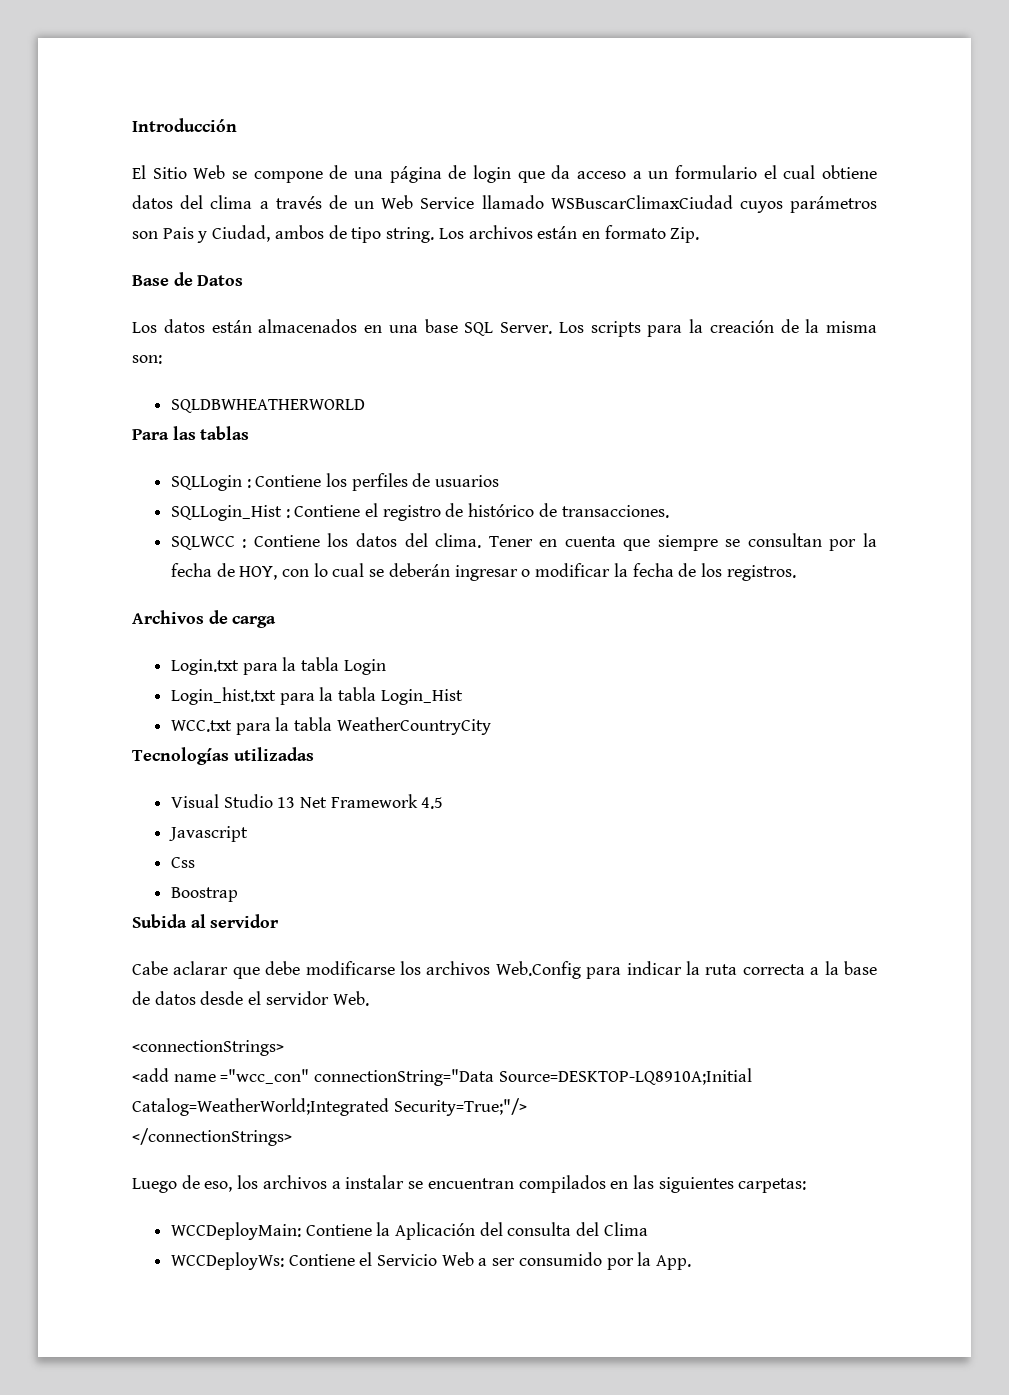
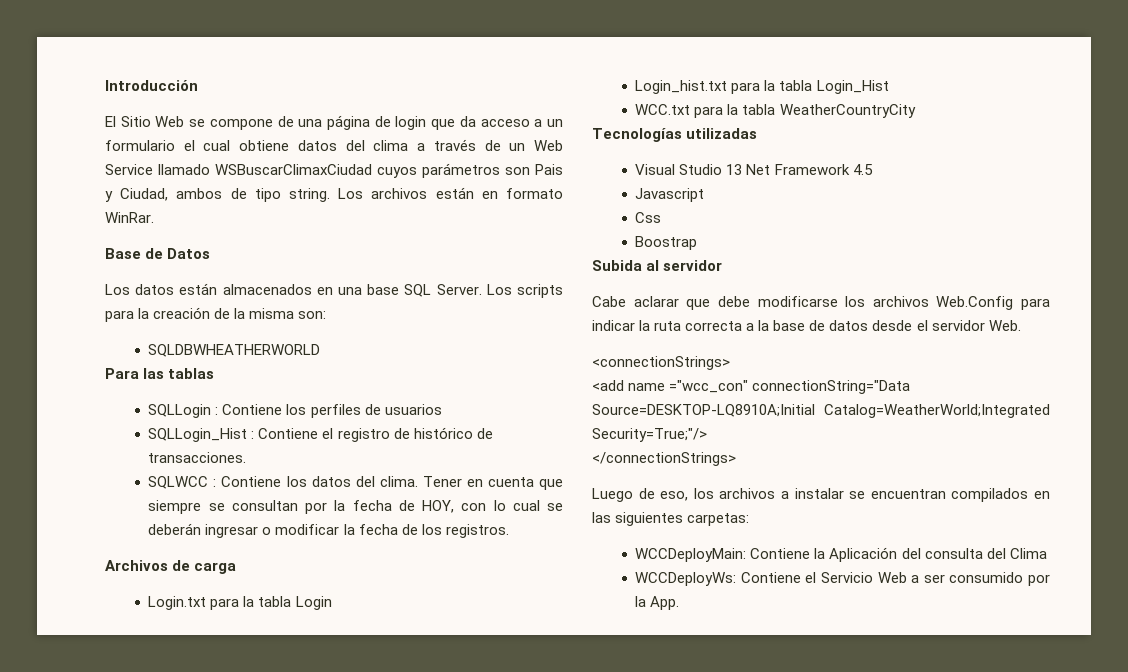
[670,227,700,243] Zip. -> [105,212,154,223] WinRar.

